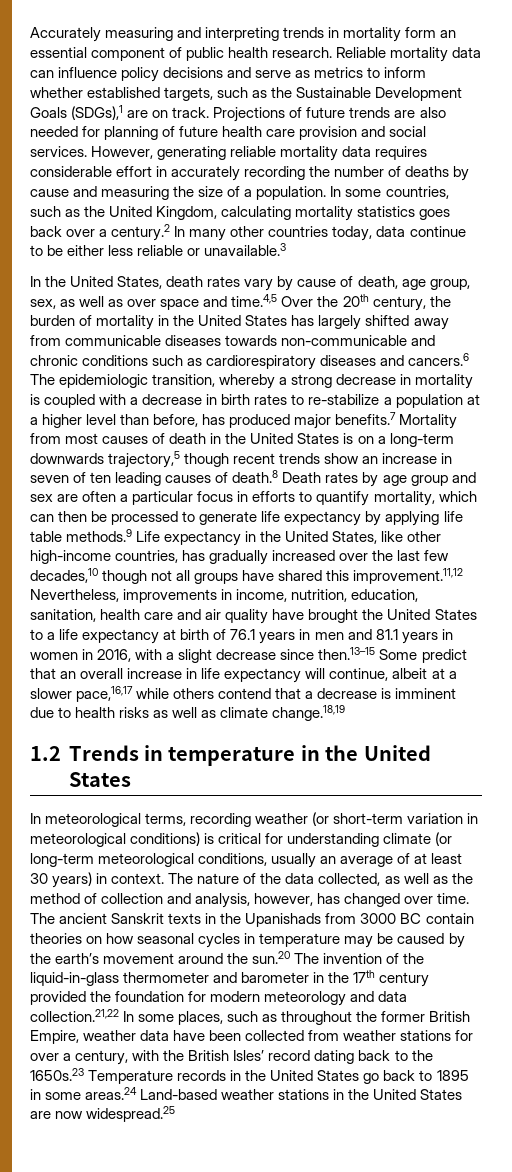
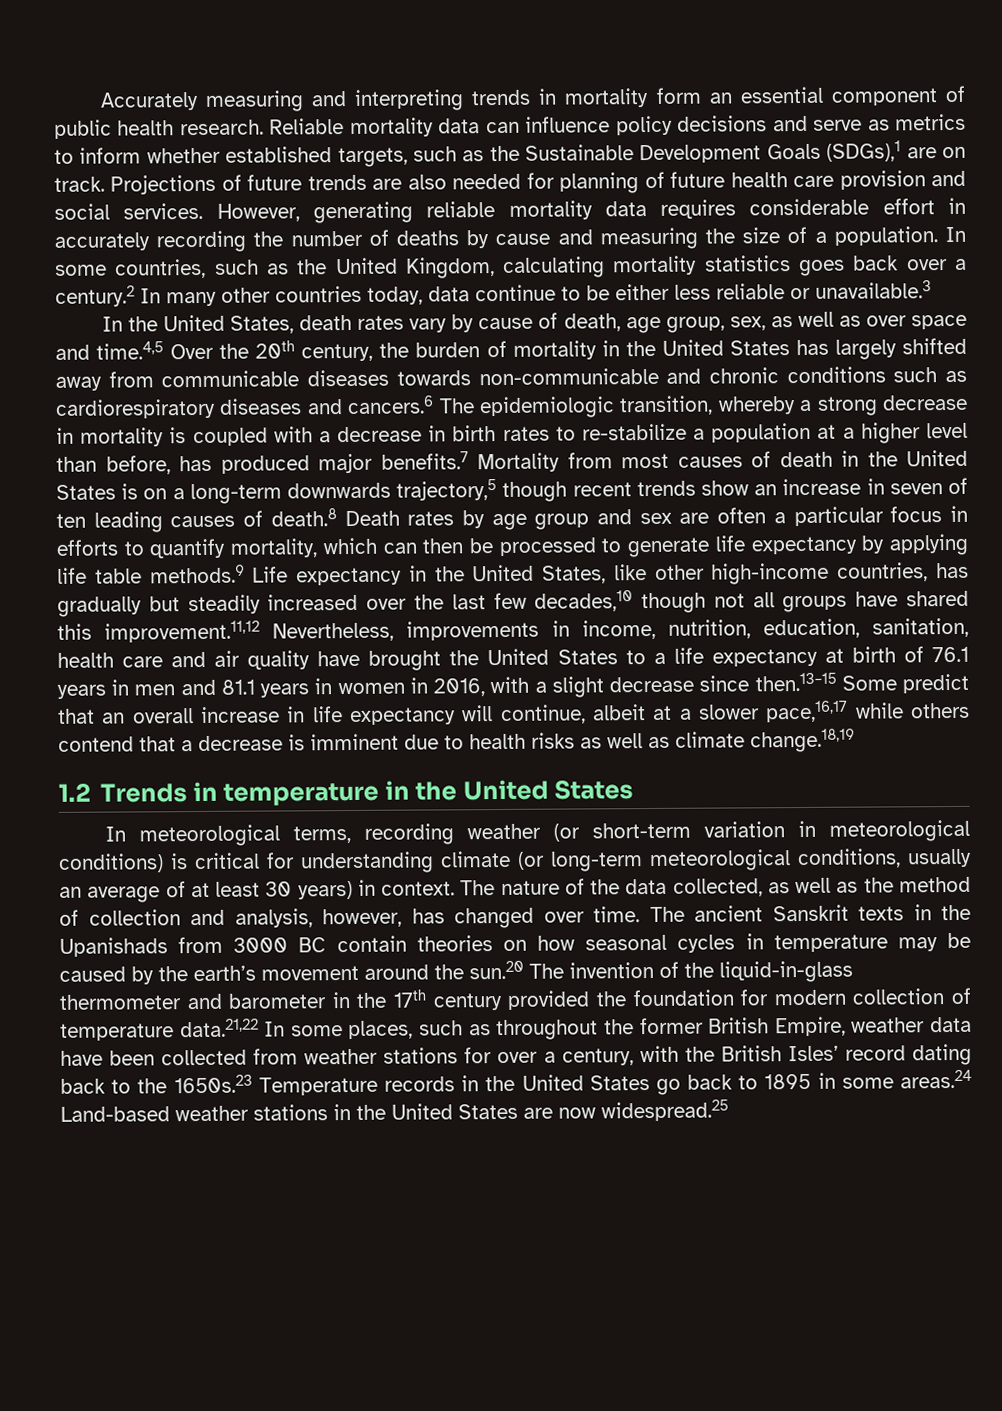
(269, 557) none -> [148,594,261,615] but steadily
[264,991,408,1006] [30,1009,119,1022] meteorology and data collection.21,22 -> [852,987,972,1005] [60,1018,259,1041] collection of temperature data.21,22

